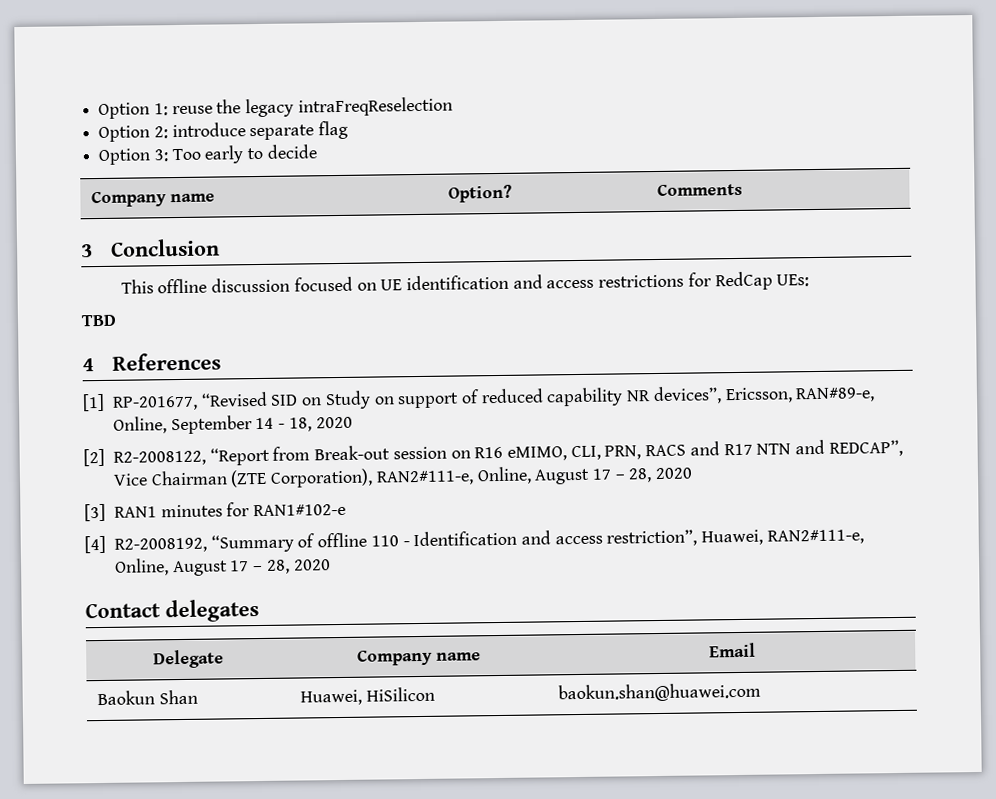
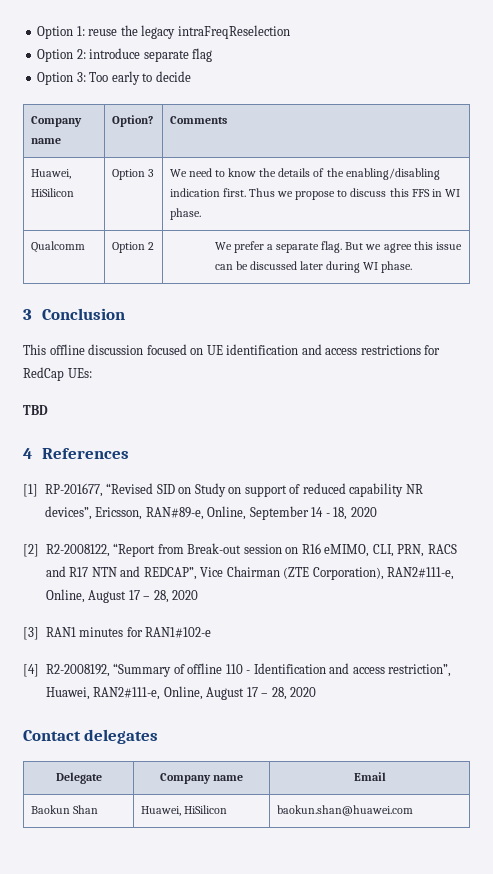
(744, 189) none -> [30,169,71,179] [30,188,74,197] [111,169,154,180] [169,168,440,180] [169,188,460,200] [169,208,201,220] [30,241,85,253] [111,242,154,253] [214,241,462,253] [214,261,413,273] // Huawei, HiSilicon | Option 3 | We need to know the details of the enabling/disabling indication first. Thus we propose to discuss this FFS in WI phase. // Qualcomm | Option 2 | We prefer a separate flag. But we agree this issue can be discussed later during WI phase.

